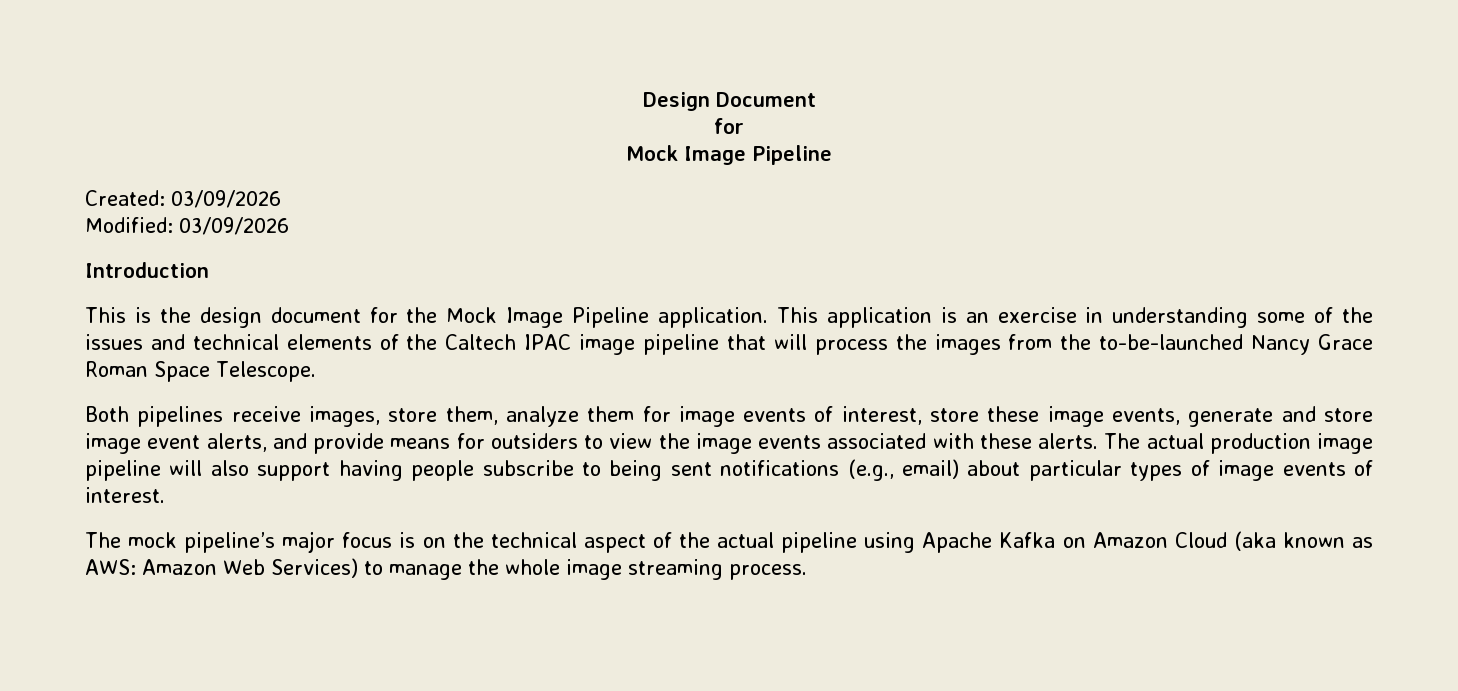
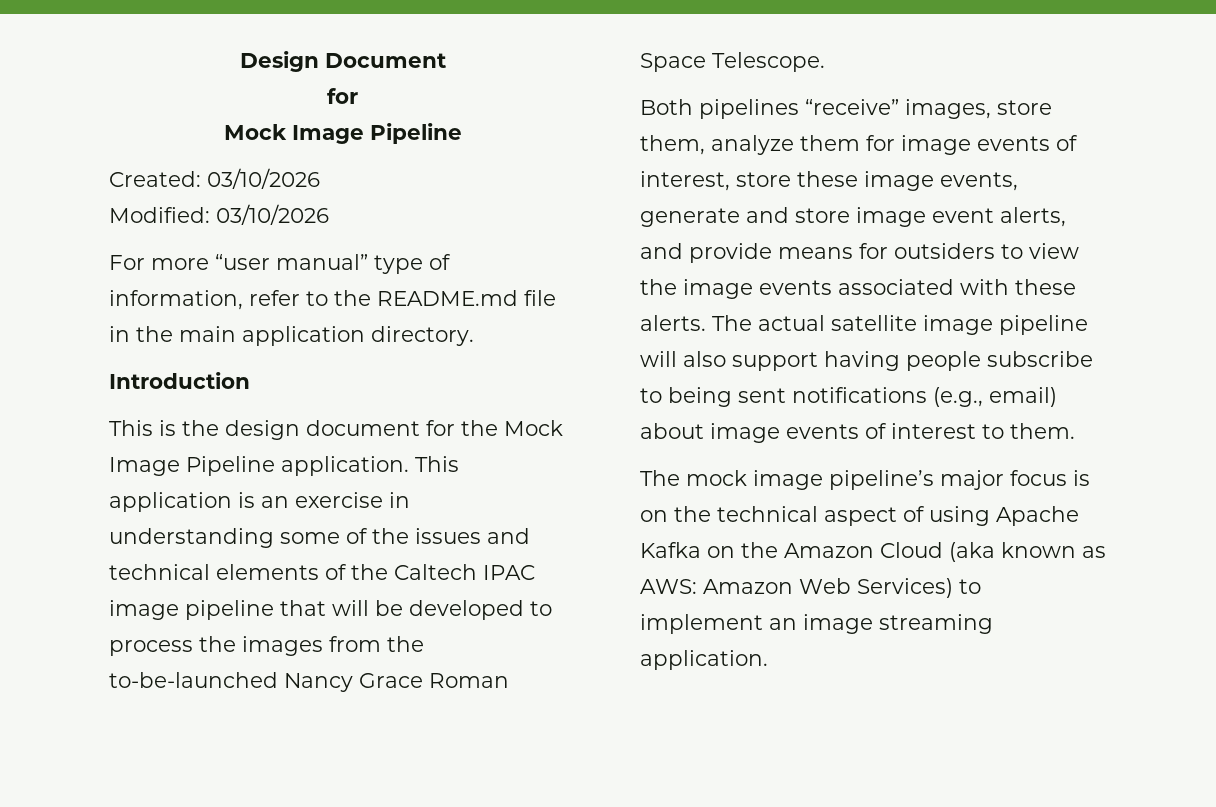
[171,190,281,208] 03/09/2026 -> [207,168,320,189] 03/10/2026
[179,217,289,235] 03/09/2026 -> [216,204,329,225] [109,254,451,274] [109,290,556,310] [109,326,474,346] 03/10/2026 // For more “user manual” type of information, refer to the README.md file in the main application directory.
(807, 342) none -> [375,600,552,620] be developed to
[231,406,301,422] receive -> [805,99,899,115] “receive”
[1209,433,1311,454] production -> [831,315,917,331] satellite
[1028,460,1374,481] [85,487,165,503] particular types of image events of interest. -> [710,423,1075,443] image events of interest to them.
(178, 540) none -> [753,470,823,490] image
[679,532,858,553] the actual pipeline -> (925, 514) none
(1086, 542) none -> [741,542,778,558] the
[388,559,560,580] manage the whole -> [640,614,797,634] implement an
[728,564,807,580] process. -> [640,650,768,670] application.

